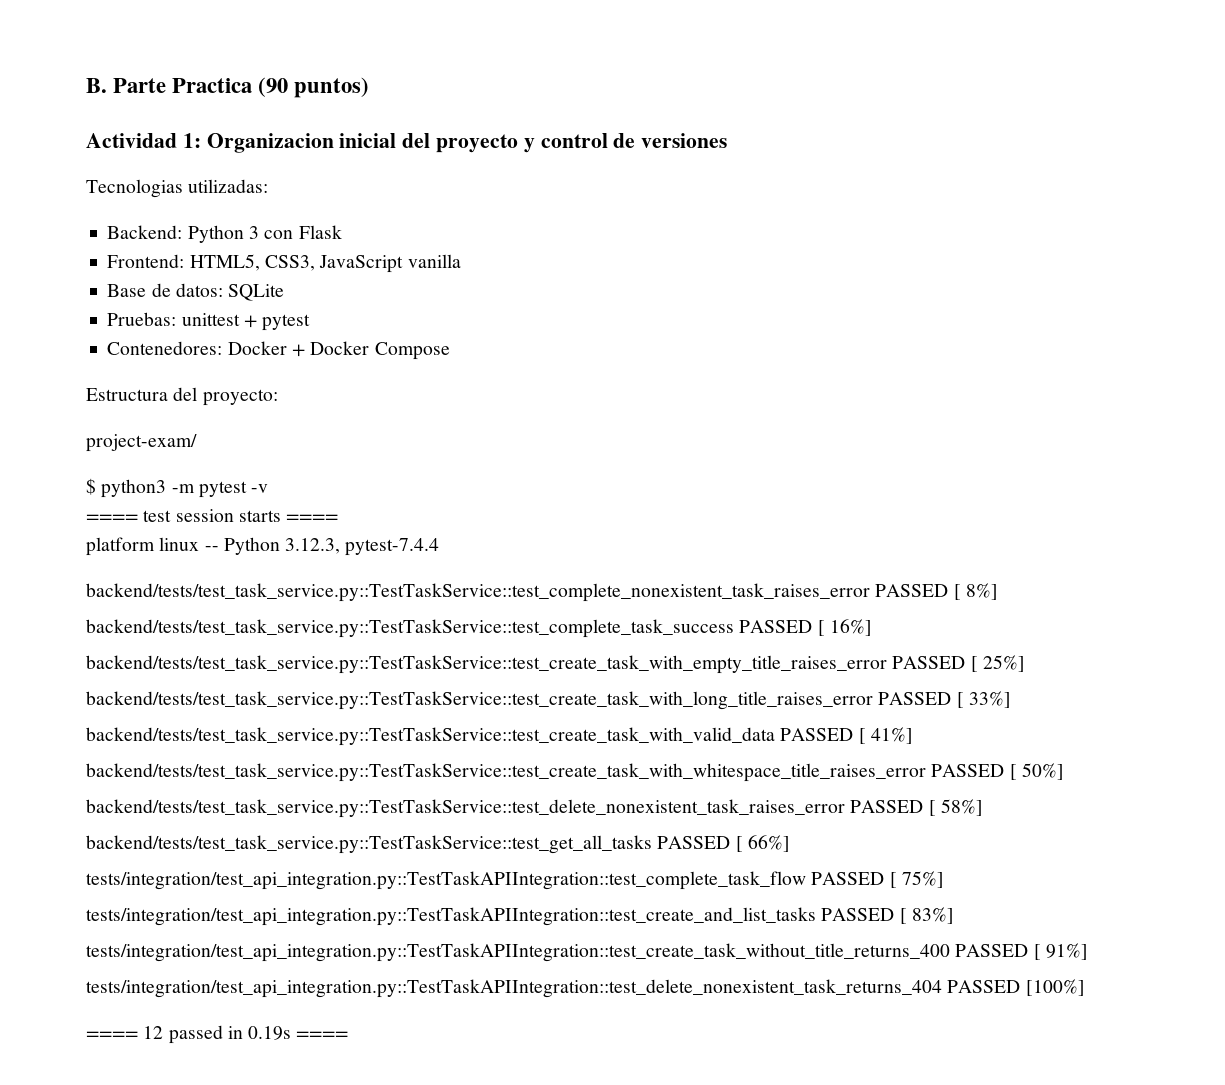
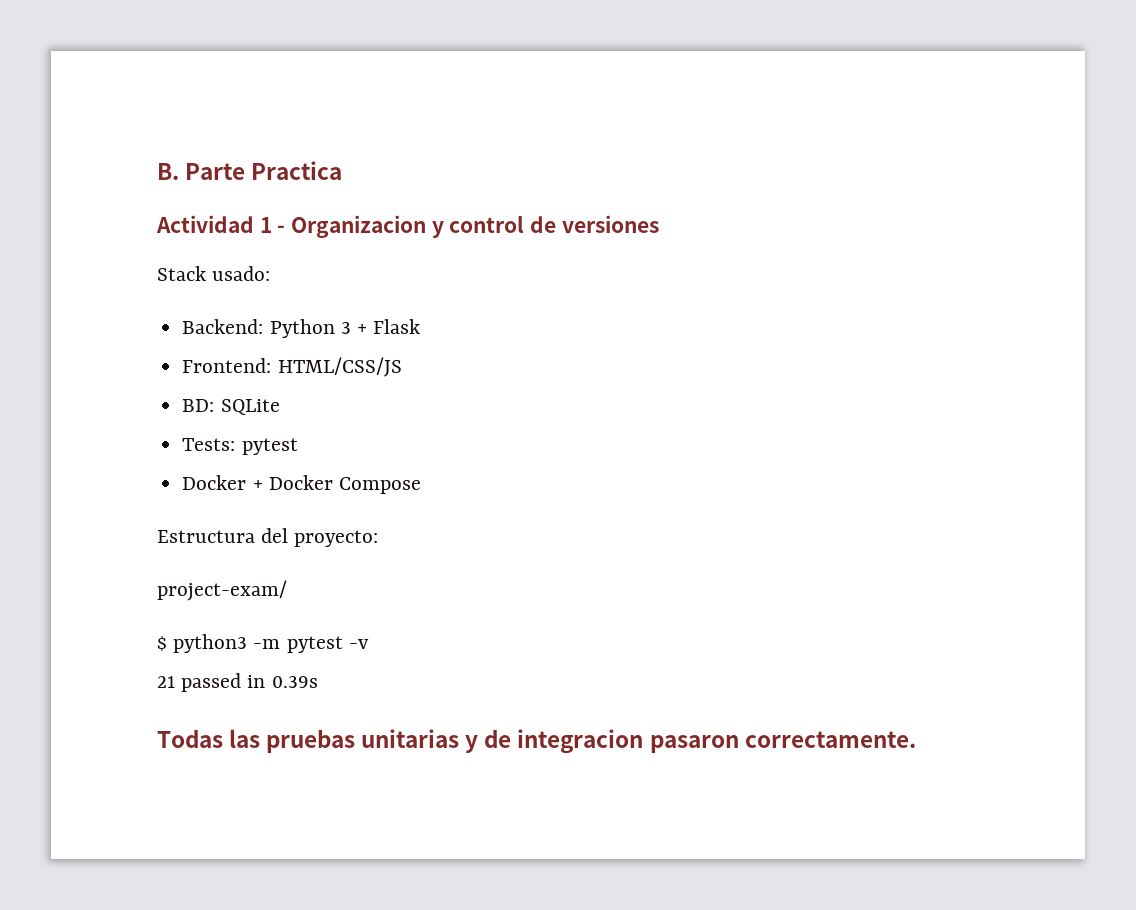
[258,77,370,98] (90 puntos) -> (343, 170) none
[182,133,519,153] 1: Organizacion inicial del proyecto -> [259,215,427,238] 1 - Organizacion
[86,179,269,198] Tecnologias utilizadas: -> [157,266,271,281] Stack usado:
[264,230,294,239] con -> [356,324,367,334] +
[189,254,461,273] [107,283,285,301] [107,312,257,328] HTML5, CSS3, JavaScript vanilla // Base de datos: SQLite // Pruebas: unittest + -> [277,357,402,377] [182,399,280,415] [182,438,236,451] HTML/CSS/JS // BD: SQLite // Tests:
[107,341,223,355] Contenedores: -> (298, 446) none
[86,509,339,522] [86,537,440,556] [86,583,998,602] [86,619,872,638] [86,655,1025,674] [86,691,1011,710] [86,727,913,746] [86,763,1064,782] [86,799,983,818] [86,835,790,854] [86,871,944,890] [86,907,954,926] [86,943,1088,962] [86,979,1085,998] [86,1025,349,1044] ==== test session starts ==== // platform linux -- Python 3.12.3, pytest-7.4.4 // backend/tests/test_task_service.py::TestTaskService::test_complete_nonexistent_task_raises_error PASSED [ 8%] // backend/tests/test_task_service.py::TestTaskService::test_complete_task_success PASSED [ 16%] // backend/tests/test_task_service.py::TestTaskService::test_create_task_with_empty_title_raises_error PASSED [ 25%] // backend/tests/test_task_service.py::TestTaskService::test_create_task_with_long_title_raises_error PASSED [ 33%] // backend/tests/test_task_service.py::TestTaskService::test_create_task_with_valid_data PASSED [ 41%] // backend/tests/test_task_service.py::TestTaskService::test_create_task_with_whitespace_title_raises_error PASSED [ 50%] // backend/tests/test_task_service.py::TestTaskService::test_delete_nonexistent_task_raises_error PASSED [ 58%] // backend/tests/test_task_service.py::TestTaskService::test_get_all_tasks PASSED [ 66%] // tests/integration/test_api_integration.py::TestTaskAPIIntegration::test_complete_task_flow PASSED [ 75%] // tests/integration/test_api_integration.py::TestTaskAPIIntegration::test_create_and_list_tasks PASSED [ 83%] // tests/integration/test_api_integration.py::TestTaskAPIIntegration::test_create_task_without_title_returns_400 PASSED [ 91%] // tests/integration/test_api_integration.py::TestTaskAPIIntegration::test_delete_nonexistent_task_returns_404 PASSED [100%] // ==== 12 passed in 0.19s ==== -> [157,673,318,692] [157,729,916,754] 21 passed in 0.39s // Todas las pruebas unitarias y de integracion pasaron correctamente.

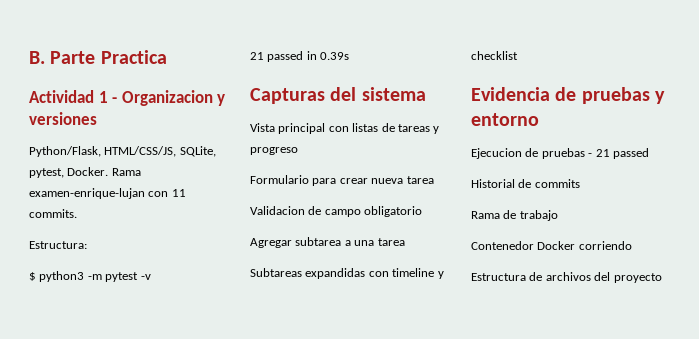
[449,215,557,233] control de -> (226, 100) none
[157,266,271,281] [182,319,421,338] [182,357,402,377] [182,399,280,415] [182,438,298,455] [182,475,421,494] [157,528,379,547] [157,580,287,601] Stack usado: // Backend: Python 3 + Flask // Frontend: HTML/CSS/JS // BD: SQLite // Tests: pytest // Docker + Docker Compose // Estructura del proyecto: // project-exam/ -> [29,146,216,157] [29,167,141,178] [29,188,186,199] [29,209,77,218] [29,241,87,249] Python/Flask, HTML/CSS/JS, SQLite, pytest, Docker. Rama examen-enrique-lujan con 11 commits. // Estructura:
[157,729,916,754] Todas las pruebas unitarias y de integracion pasaron correctamente. -> [250,87,426,104] [250,123,440,134] [250,147,298,155] [250,175,434,186] [250,206,423,217] [250,237,405,248] [250,268,444,279] [471,51,518,60] [471,87,665,104] [471,113,539,126] [471,148,649,159] [471,179,580,188] [471,210,558,221] [471,241,632,250] [471,272,662,283] Capturas del sistema // Vista principal con listas de tareas y progreso // Formulario para crear nueva tarea // Validacion de campo obligatorio // Agregar subtarea a una tarea // Subtareas expandidas con timeline y checklist // Evidencia de pruebas y entorno // Ejecucion de pruebas - 21 passed // Historial de commits // Rama de trabajo // Contenedor Docker corriendo // Estructura de archivos del proyecto

